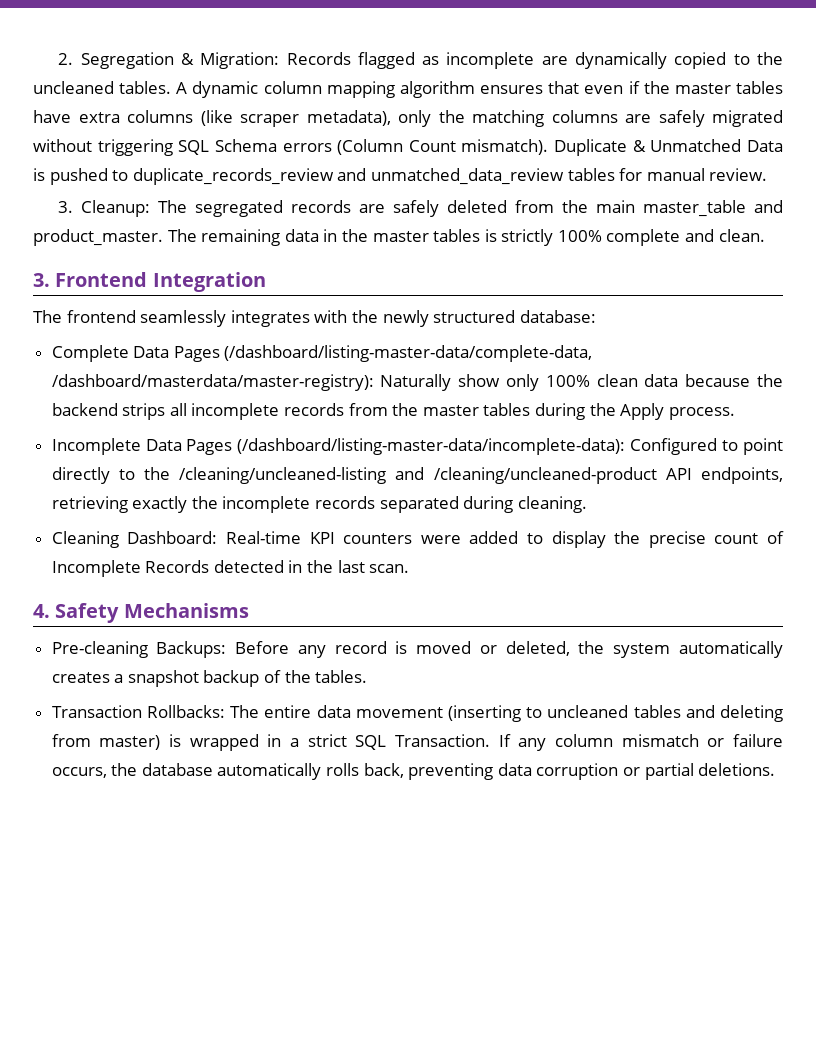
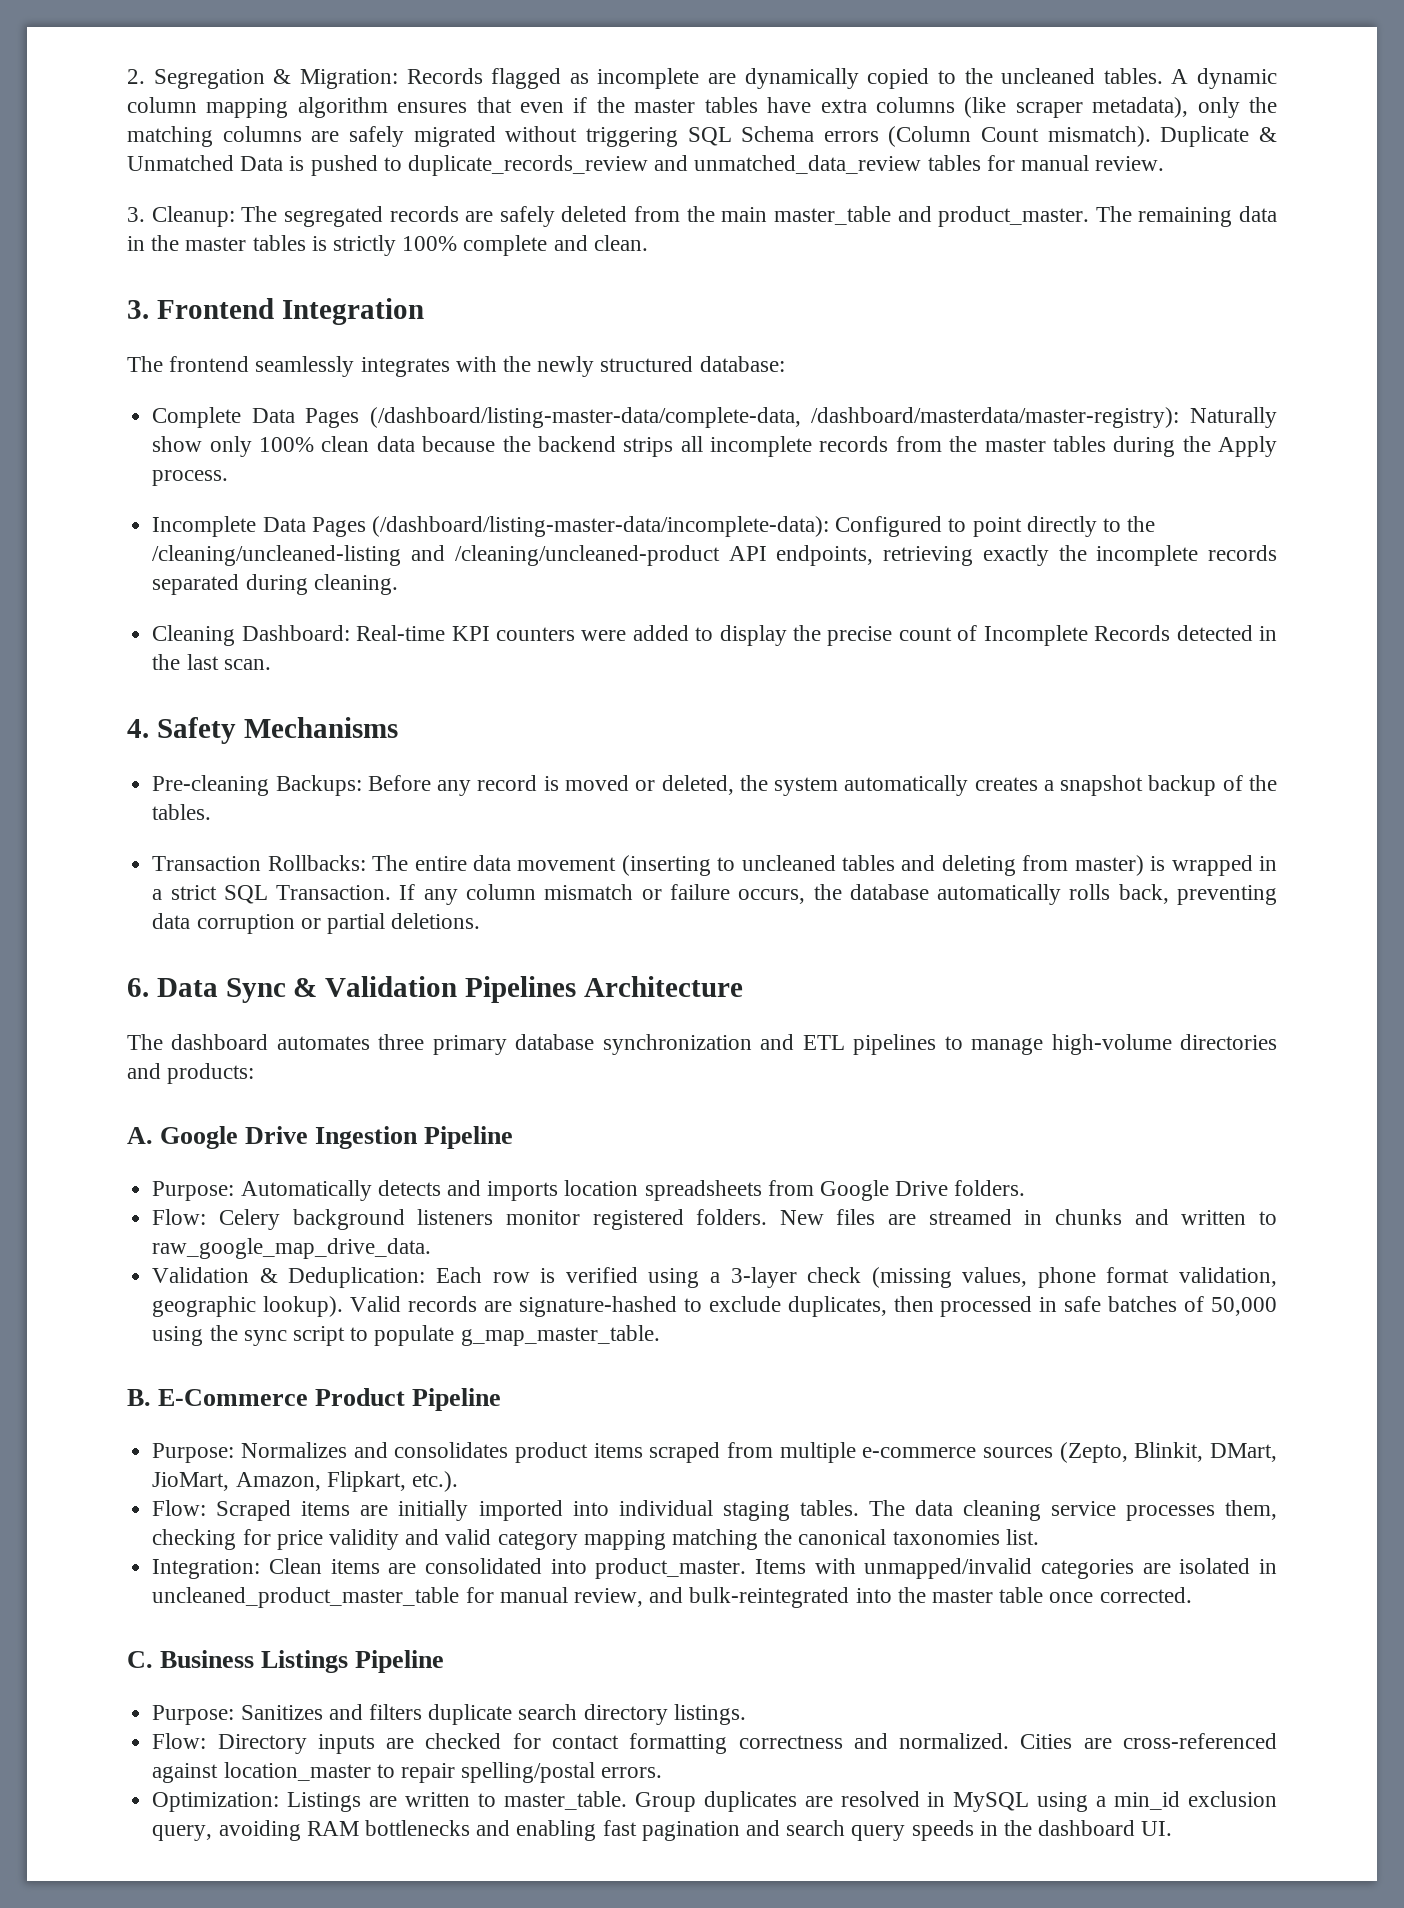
(776, 769) none -> [127,976,743,1003] [127,1034,1277,1055] [127,1063,255,1084] [127,1126,514,1149] [152,1180,1026,1201] [152,1209,1277,1230] [152,1238,432,1259] [152,1267,1277,1288] [152,1296,1277,1317] [152,1325,660,1346] [127,1388,502,1411] [152,1442,1278,1463] [152,1471,458,1492] [152,1500,1277,1521] [152,1529,1039,1550] [152,1558,1278,1579] [152,1587,1192,1608] [127,1650,445,1673] [152,1704,746,1725] [152,1733,1277,1754] [152,1762,663,1783] [152,1791,1277,1812] [152,1820,1173,1841] // 6. Data Sync & Validation Pipelines Architecture // The dashboard automates three primary database synchronization and ETL pipelines to manage high-volume directories and products: // A. Google Drive Ingestion Pipeline // Purpose: Automatically detects and imports location spreadsheets from Google Drive folders. // Flow: Celery background listeners monitor registered folders. New files are streamed in chunks and written to raw_google_map_drive_data. // Validation & Deduplication: Each row is verified using a 3-layer check (missing values, phone format validation, geographic lookup). Valid records are signature-hashed to exclude duplicates, then processed in safe batches of 50,000 using the sync script to populate g_map_master_table. // B. E-Commerce Product Pipeline // Purpose: Normalizes and consolidates product items scraped from multiple e-commerce sources (Zepto, Blinkit, DMart, JioMart, Amazon, Flipkart, etc.). // Flow: Scraped items are initially imported into individual staging tables. The data cleaning service processes them, checking for price validity and valid category mapping matching the canonical taxonomies list. // Integration: Clean items are consolidated into product_master. Items with unmapped/invalid categories are isolated in uncleaned_product_master_table for manual review, and bulk-reintegrated into the master table once corrected. // C. Business Listings Pipeline // Purpose: Sanitizes and filters duplicate search directory listings. // Flow: Directory inputs are checked for contact formatting correctness and normalized. Cities are cross-referenced against location_master to repair spelling/postal errors. // Optimization: Listings are written to master_table. Group duplicates are resolved in MySQL using a min_id exclusion query, avoiding RAM bottlenecks and enabling fast pagination and search query speeds in the dashboard UI.

